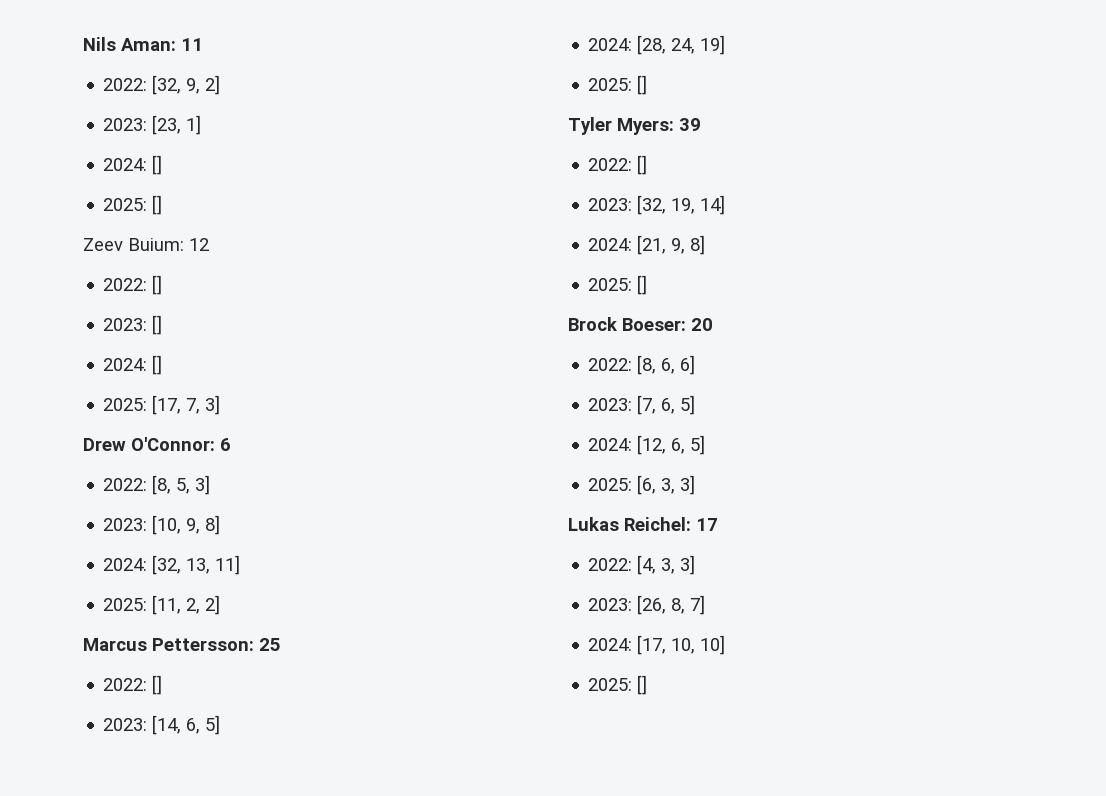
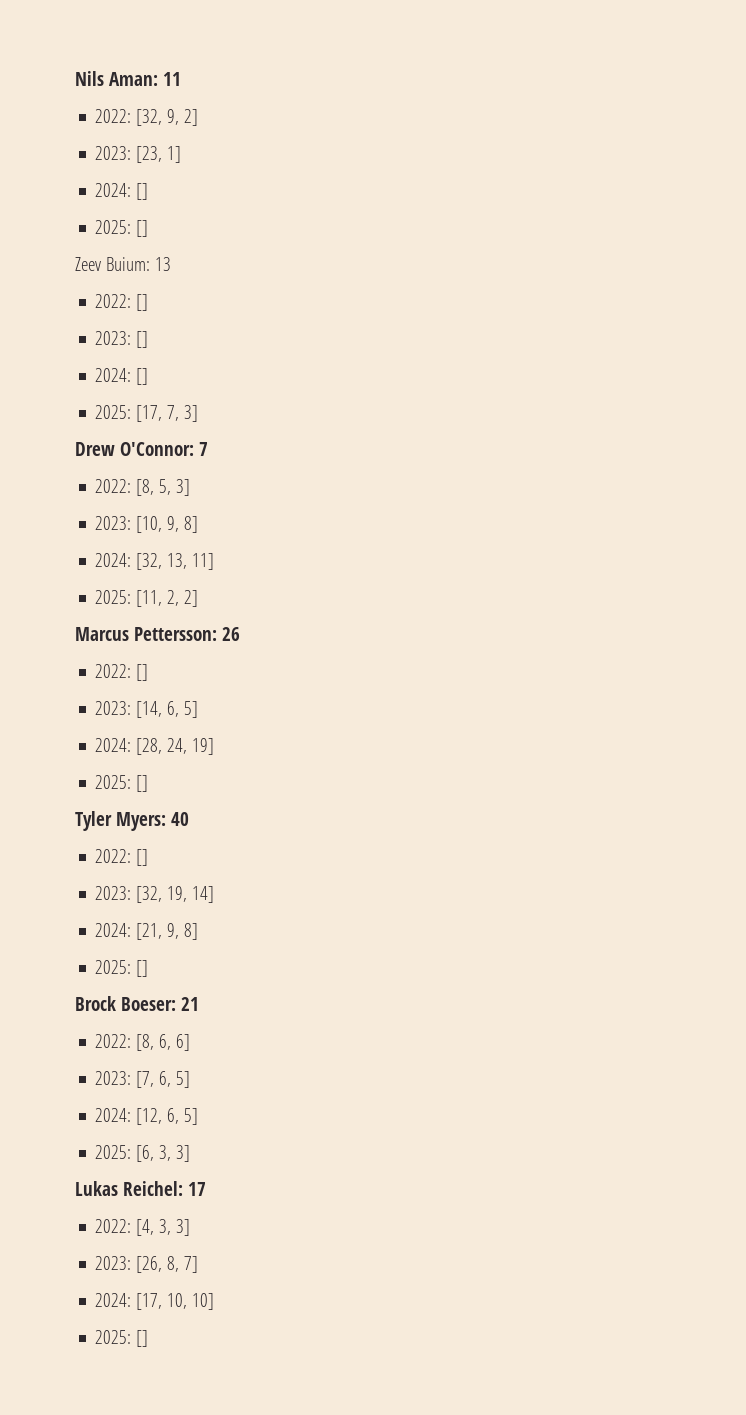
[189,238,209,251] 12 -> [154,257,171,271] 13
[220,438,231,451] 6 -> [198,442,208,456] 7
[259,638,281,651] 25 -> [221,627,240,641] 26
[679,118,701,131] 39 -> [170,812,189,826] 40
[691,318,713,331] 20 -> [180,997,199,1011] 21

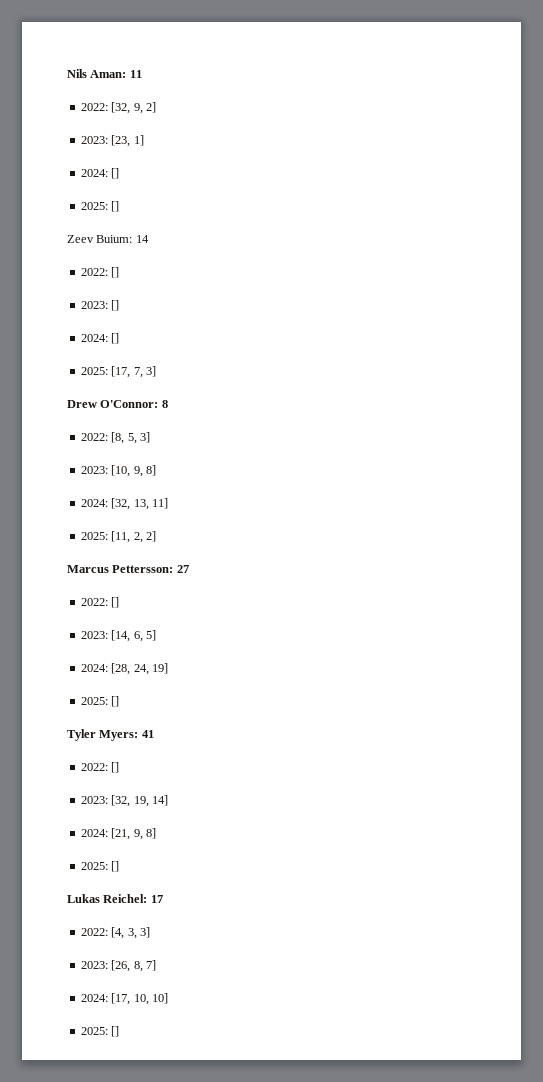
[154,257,171,271] 13 -> [135,235,149,243] 14
[198,442,208,456] 7 -> [161,400,168,408] 8
[221,627,240,641] 26 -> [176,565,189,573] 27
[170,812,189,826] 40 -> [141,730,154,738] 41
[75,996,199,1011] [95,1034,191,1051] [95,1071,191,1088] [95,1108,199,1125] [95,1145,191,1162] // Brock Boeser: 21 // 2022: [8, 6, 6] // 2023: [7, 6, 5] // 2024: [12, 6, 5] // 2025: [6, 3, 3] -> (120, 866) none

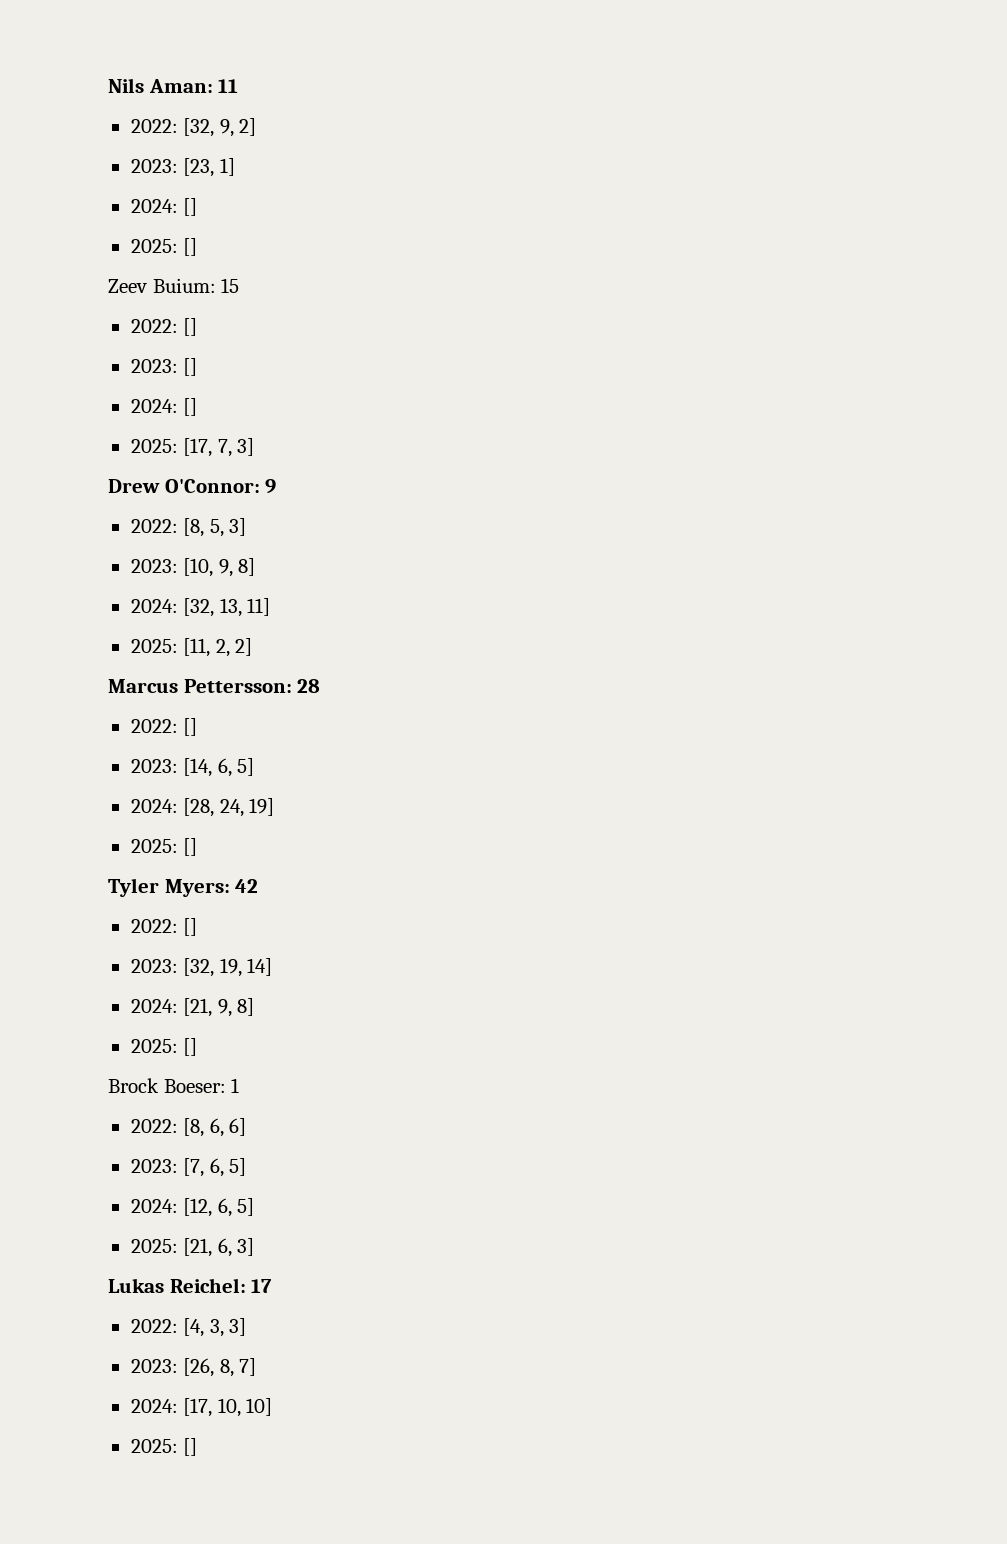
[135,235,149,243] 14 -> [221,278,240,293] 15
[161,400,168,408] 8 -> [265,479,277,494] 9
[176,565,189,573] 27 -> [297,679,321,693] 28
[141,730,154,738] 41 -> [235,879,259,893] 42
(120, 866) none -> [108,1078,240,1093] [130,1118,247,1137] [130,1158,247,1177] [130,1198,255,1217] [130,1238,255,1257] // Brock Boeser: 1 // 2022: [8, 6, 6] // 2023: [7, 6, 5] // 2024: [12, 6, 5] // 2025: [21, 6, 3]

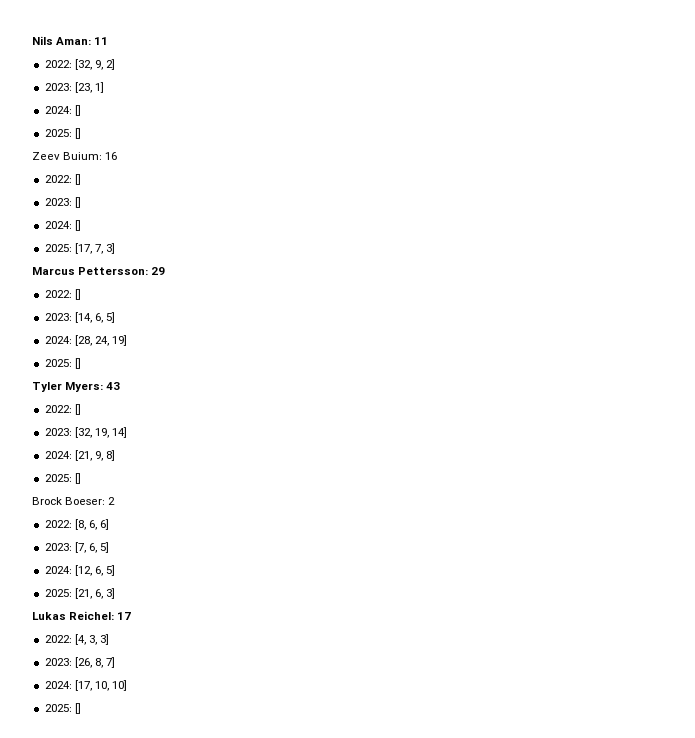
[221,278,240,293] 15 -> [105,152,118,160] 16
[108,479,277,494] [130,518,247,537] [130,558,256,577] [130,598,271,617] [130,638,253,657] // Drew O'Connor: 9 // 2022: [8, 5, 3] // 2023: [10, 9, 8] // 2024: [32, 13, 11] // 2025: [11, 2, 2] -> (115, 248) none
[297,679,321,693] 28 -> [151,267,166,275] 29
[235,879,259,893] 42 -> [106,382,121,390] 43
[231,1078,240,1093] 1 -> [108,497,116,505] 2

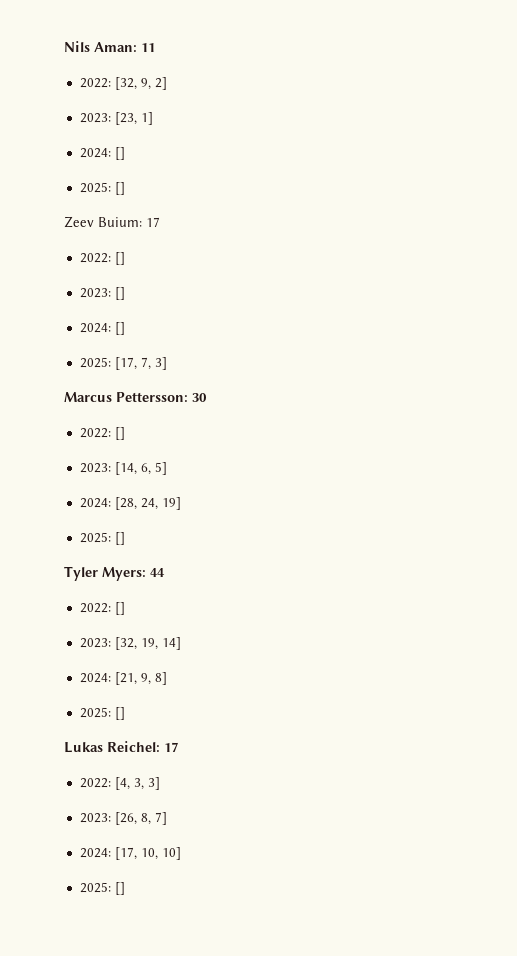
[105,152,118,160] 16 -> [146,217,160,227] 17
[151,267,166,275] 29 -> [192,393,207,402] 30
[106,382,121,390] 43 -> [150,568,165,577] 44
[32,497,116,505] [44,519,109,530] [44,542,109,553] [44,565,115,576] [44,588,115,599] // Brock Boeser: 2 // 2022: [8, 6, 6] // 2023: [7, 6, 5] // 2024: [12, 6, 5] // 2025: [21, 6, 3] -> (125, 713) none

